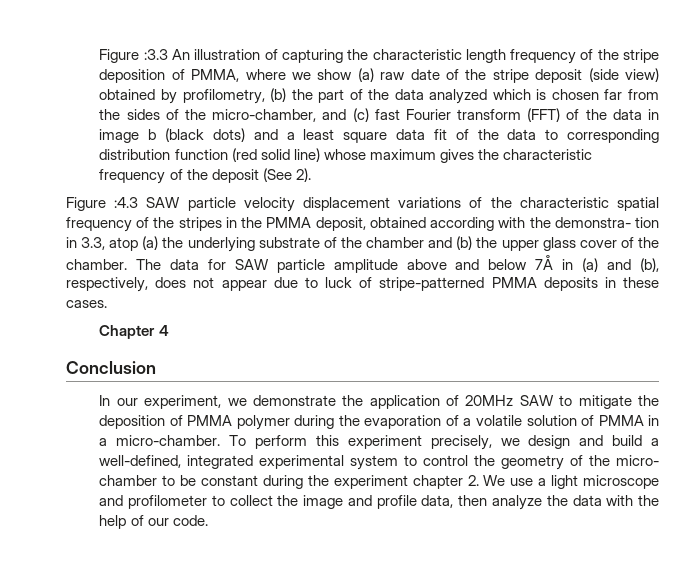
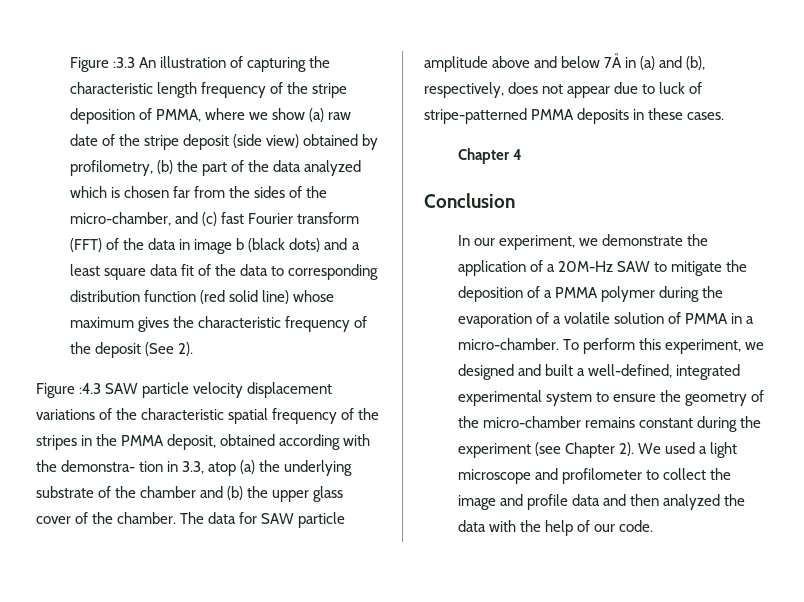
[465,395,514,406] 20MHz -> [547,261,614,272] a 20M-Hz
(183, 420) none -> [544,290,553,298] a
[347,435,643,450] experiment precisely, we design and build -> [665,339,765,354] [458,364,574,380] experiment, we designed and built
[423,455,469,466] control -> [613,394,657,402] ensure
[615,455,659,466] [99,475,534,489] micro- chamber to be constant during the experiment chapter 2. We use -> [483,416,762,432] [458,442,696,458] micro-chamber remains constant during the experiment (see Chapter 2). We used
[421,495,542,510] data, then analyze -> [572,494,721,510] data and then analyzed

